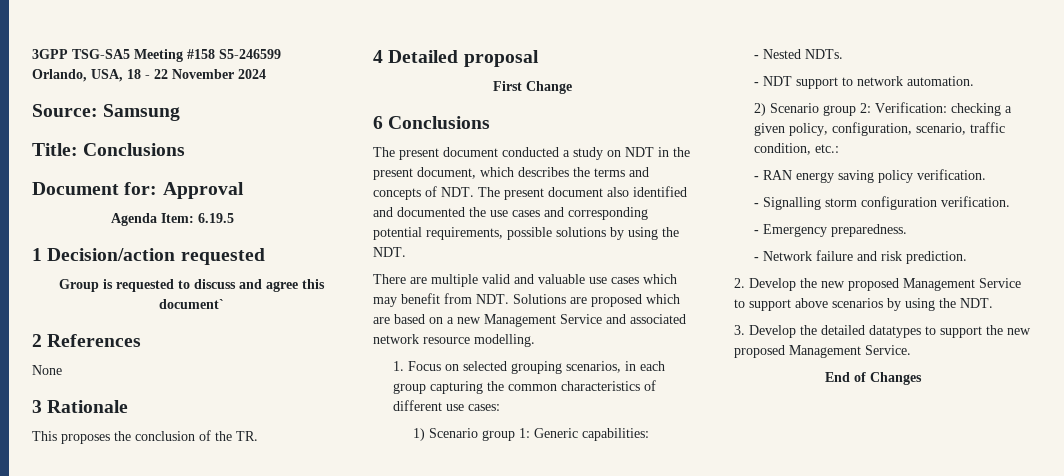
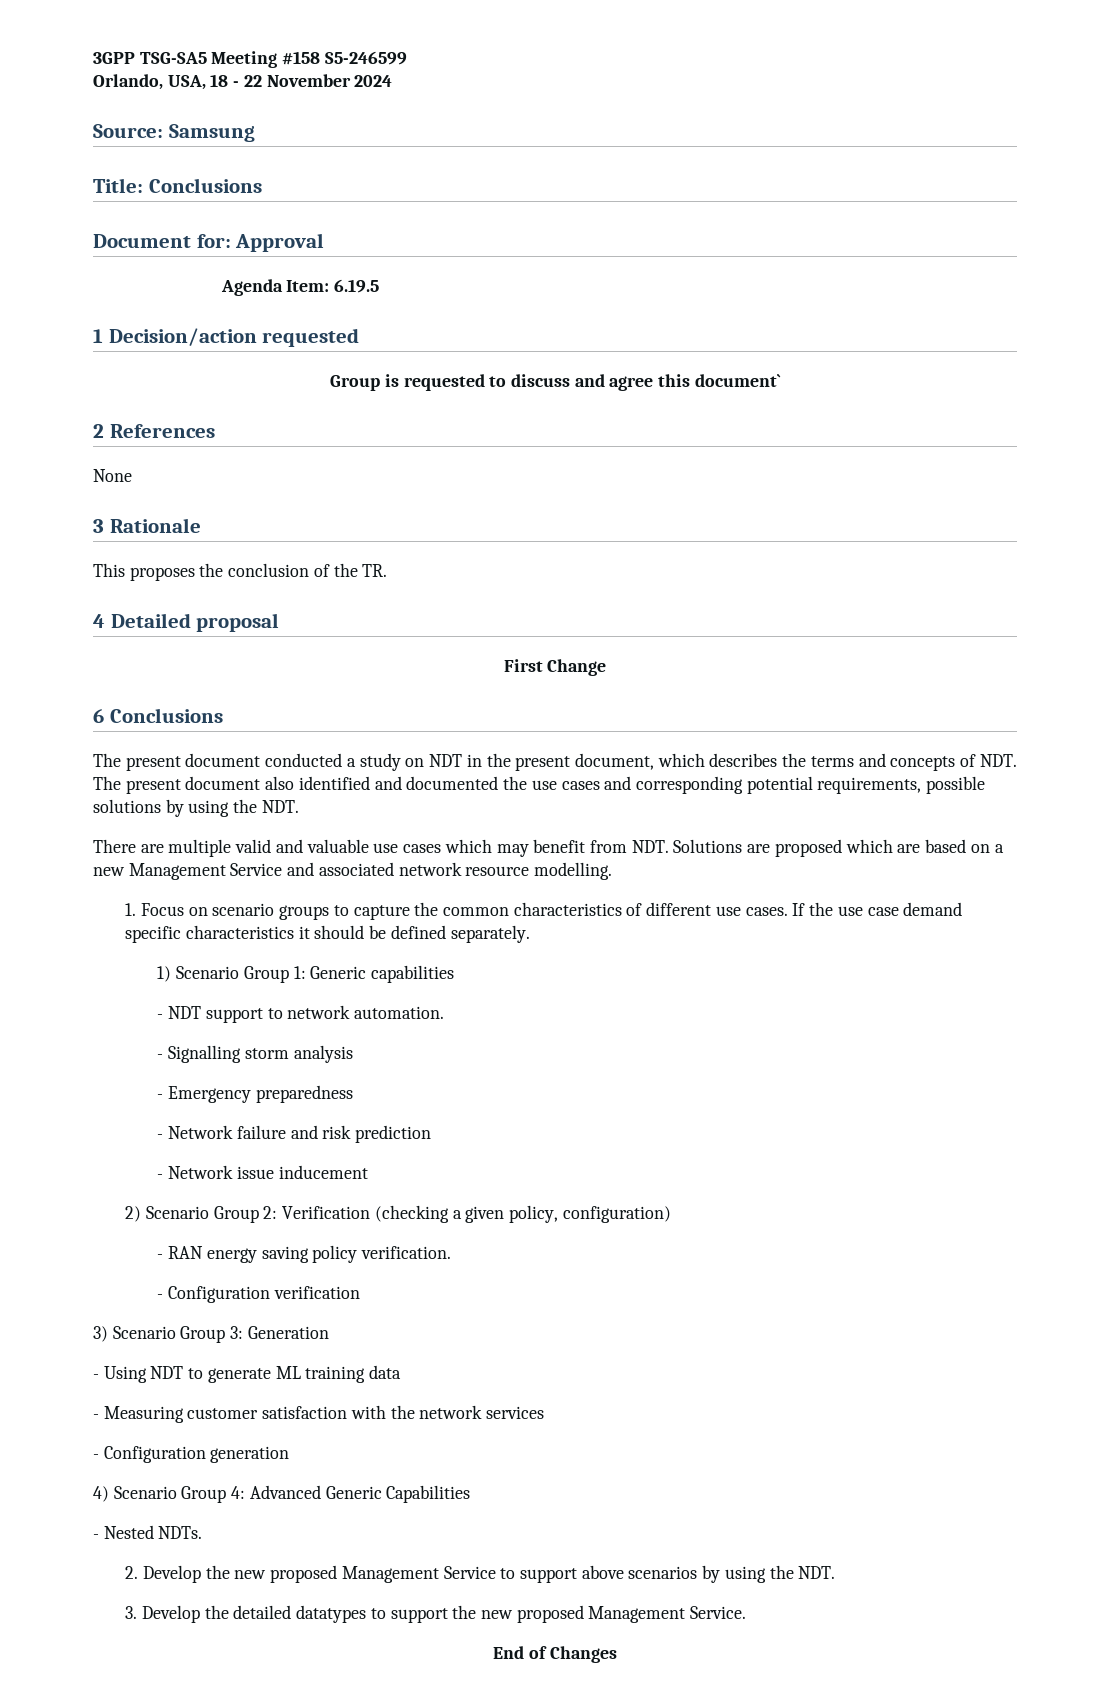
[462,361,665,374] [392,381,483,394] selected grouping scenarios, in each group capturing -> [212,903,410,920] scenario groups to capture
[467,404,500,411] cases: -> [745,902,963,916] [125,925,530,943] cases. If the use case demand specific characteristics it should be defined separately.
[481,430,515,441] group -> [243,966,289,983] Group
[581,428,649,441] [753,49,843,59] capabilities: // - Nested NDTs. -> [370,965,454,983] capabilities
[753,102,1012,116] [753,122,1005,136] [753,143,839,155] 2) Scenario group 2: Verification: checking a given policy, configuration, scenario, traffic condition, etc.: -> [157,1045,353,1063] [157,1085,353,1103] [157,1125,431,1143] [157,1165,368,1179] [125,1205,671,1223] - Signalling storm analysis // - Emergency preparedness // - Network failure and risk prediction // - Network issue inducement // 2) Scenario Group 2: Verification (checking a given policy, configuration)
[762,196,1010,210] [753,224,907,237] [753,250,967,264] Signalling storm configuration verification. // - Emergency preparedness. // - Network failure and risk prediction. -> [168,1286,360,1303] [93,1326,329,1343] [93,1365,402,1383] [93,1405,545,1423] [93,1446,290,1463] [93,1485,471,1503] [93,1525,203,1539] Configuration verification // 3) Scenario Group 3: Generation // - Using NDT to generate ML training data // - Measuring customer satisfaction with the network services // - Configuration generation // 4) Scenario Group 4: Advanced Generic Capabilities // - Nested NDTs.

